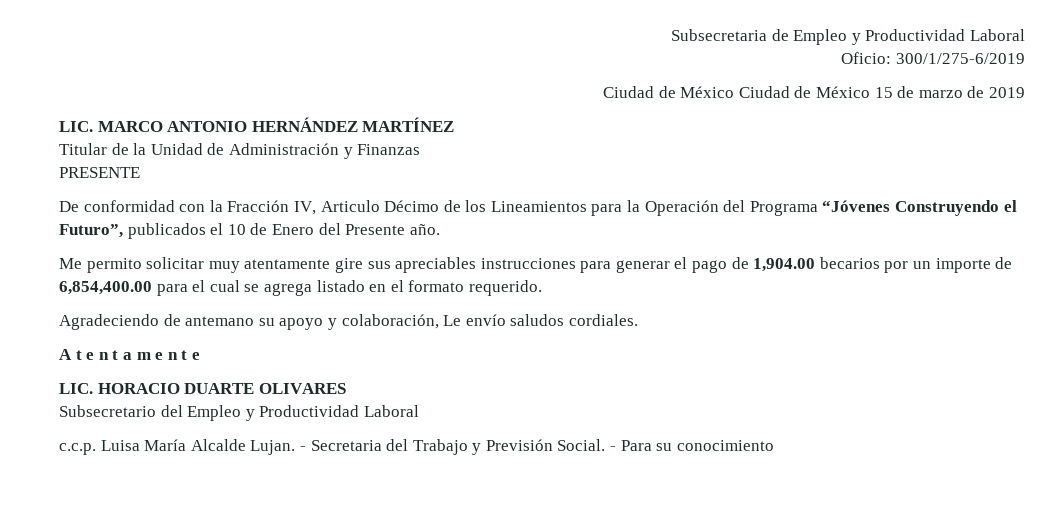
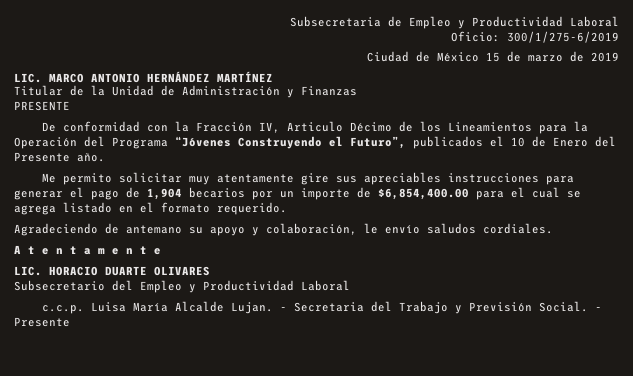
[738,86,871,98] Ciudad de México -> (479, 57) none
[753,258,816,272] 1,904.00 -> [147,188,182,200] 1,904
[59,281,152,295] 6,854,400.00 -> [378,188,469,200] $6,854,400.00
[443,315,462,326] Le -> [364,223,378,234] le
[620,440,774,451] Para su conocimiento -> [14,317,70,327] Presente

